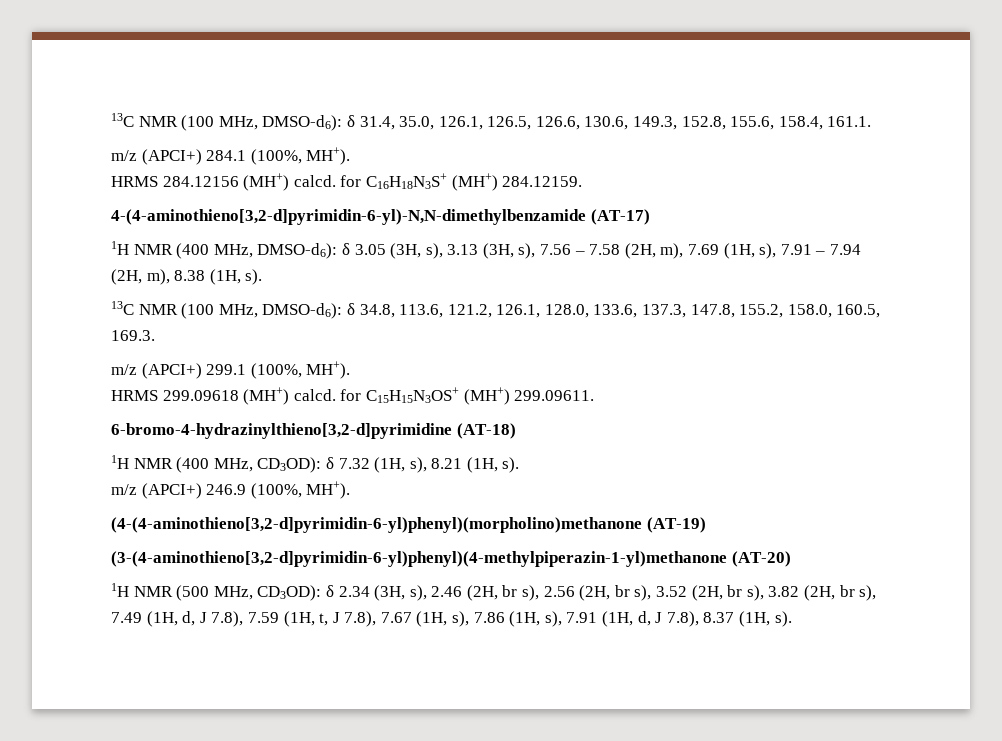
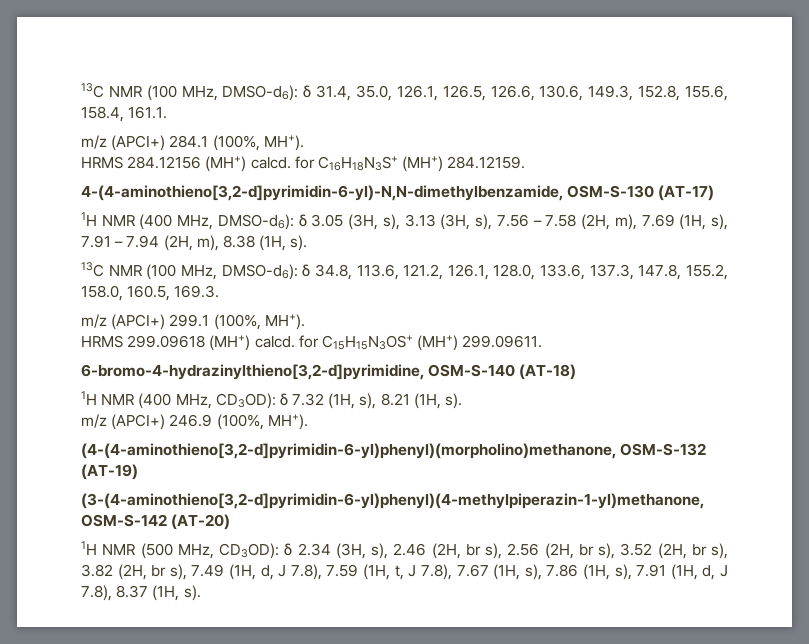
[111,209,586,225] 4-(4-aminothieno[3,2-d]pyrimidin-6-yl)-N,N-dimethylbenzamide -> [81,185,655,201] 4-(4-aminothieno[3,2-d]pyrimidin-6-yl)-N,N-dimethylbenzamide, OSM-S-130
[111,423,452,439] 6-bromo-4-hydrazinylthieno[3,2-d]pyrimidine -> [81,364,516,380] 6-bromo-4-hydrazinylthieno[3,2-d]pyrimidine, OSM-S-140
[111,517,642,533] (4-(4-aminothieno[3,2-d]pyrimidin-6-yl)phenyl)(morpholino)methanone -> [81,443,707,459] (4-(4-aminothieno[3,2-d]pyrimidin-6-yl)phenyl)(morpholino)methanone, OSM-S-132
[111,551,727,567] (3-(4-aminothieno[3,2-d]pyrimidin-6-yl)phenyl)(4-methylpiperazin-1-yl)methanone -> [81,493,704,509] [81,514,167,527] (3-(4-aminothieno[3,2-d]pyrimidin-6-yl)phenyl)(4-methylpiperazin-1-yl)methanone, OSM-S-142

